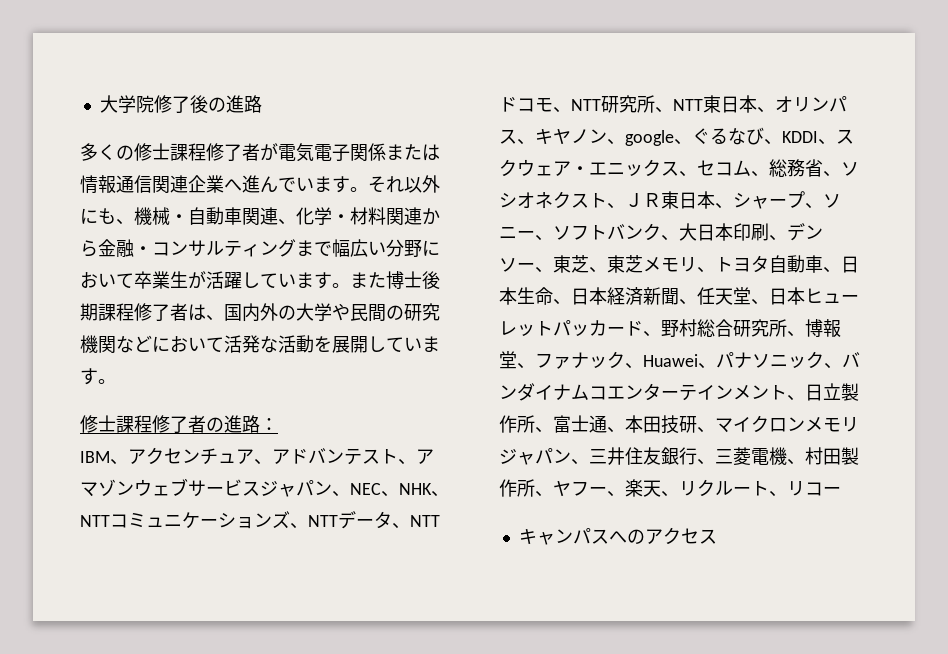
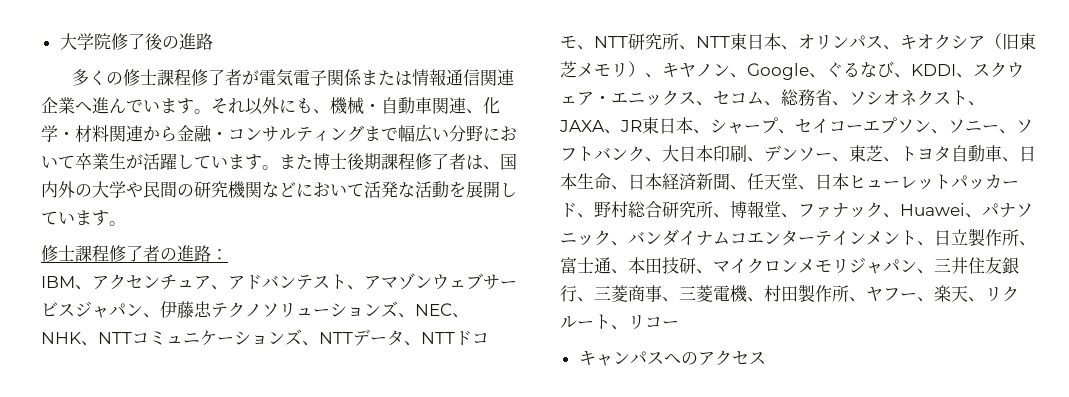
(350, 494) none -> [160,301,415,318] 伊藤忠テクノソリューションズ、
(553, 136) none -> [917,33,1036,50] [560,61,679,78] オクシア（旧東芝メモリ）、キ
[625,130,674,146] google -> [747,63,809,80] Google
[625,193,661,207] ＪＲ -> [559,120,642,134] JAXA、JR
(823, 206) none -> [795,117,948,134] セイコーエプソン、
[607,255,715,273] 東芝メモリ、 -> (900, 159) none
(751, 456) none -> [628,285,713,302] 商事、三菱

